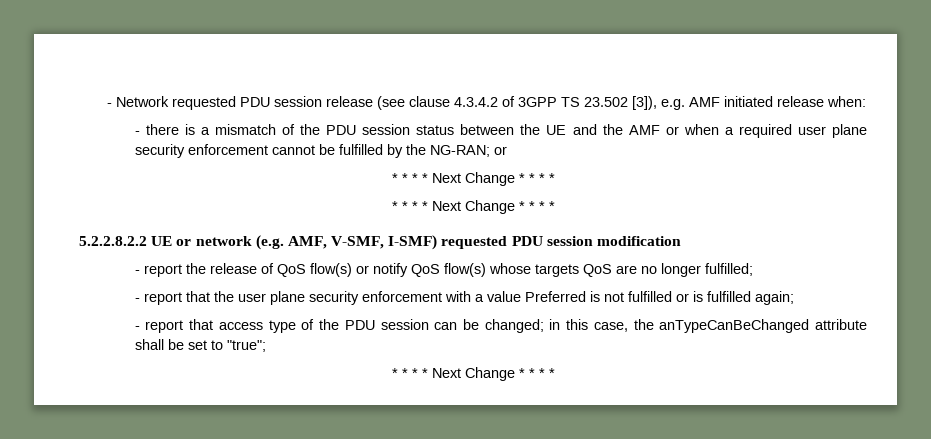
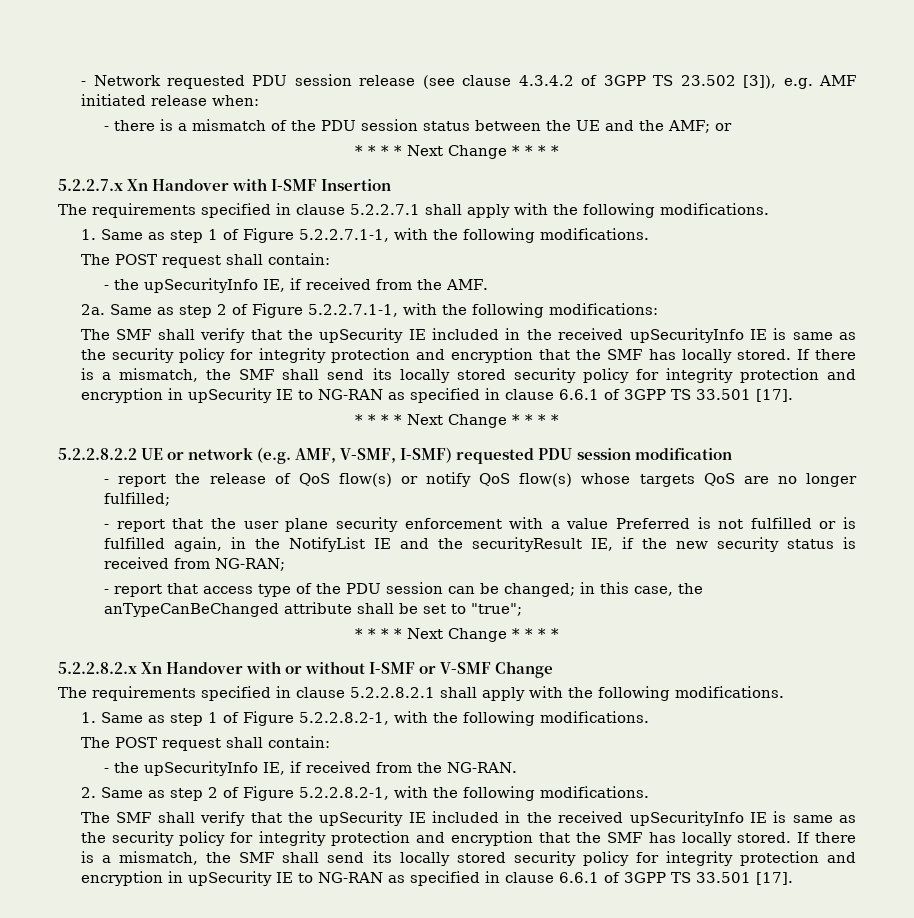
[628,124,867,138] [134,144,490,158] AMF or when a required user plane security enforcement cannot be fulfilled by the NG-RAN; -> [668,120,711,133] AMF;
(555, 178) none -> [58,178,392,191] [58,203,769,218] [81,228,650,243] [81,253,331,268] [104,278,489,293] [81,303,659,318] [81,328,857,343] [81,348,857,363] [81,368,856,383] [81,388,794,403] // 5.2.2.7.x Xn Handover with I-SMF Insertion // The requirements specified in clause 5.2.2.7.1 shall apply with the following modifications. // 1. Same as step 1 of Figure 5.2.2.7.1-1, with the following modifications. // The POST request shall contain: // - the upSecurityInfo IE, if received from the AMF. // 2a. Same as step 2 of Figure 5.2.2.7.1-1, with the following modifications: // The SMF shall verify that the upSecurity IE included in the received upSecurityInfo IE is same as the security policy for integrity protection and encryption that the SMF has locally stored. If there is a mismatch, the SMF shall send its locally stored security policy for integrity protection and encryption in upSecurity IE to NG-RAN as specified in clause 6.6.1 of 3GPP TS 33.501 [17].
[754,291,794,305] again; -> [174,537,857,552] [104,557,286,571] again, in the NotifyList IE and the securityResult IE, if the new security status is received from NG-RAN;
(555, 373) none -> [58,661,554,678] [58,686,784,701] [81,711,650,726] [81,736,331,751] [104,761,518,776] [81,786,650,801] [81,811,857,826] [81,831,857,846] [81,851,856,866] [81,871,794,886] // 5.2.2.8.2.x Xn Handover with or without I-SMF or V-SMF Change // The requirements specified in clause 5.2.2.8.2.1 shall apply with the following modifications. // 1. Same as step 1 of Figure 5.2.2.8.2-1, with the following modifications. // The POST request shall contain: // - the upSecurityInfo IE, if received from the NG-RAN. // 2. Same as step 2 of Figure 5.2.2.8.2-1, with the following modifications. // The SMF shall verify that the upSecurity IE included in the received upSecurityInfo IE is same as the security policy for integrity protection and encryption that the SMF has locally stored. If there is a mismatch, the SMF shall send its locally stored security policy for integrity protection and encryption in upSecurity IE to NG-RAN as specified in clause 6.6.1 of 3GPP TS 33.501 [17].

